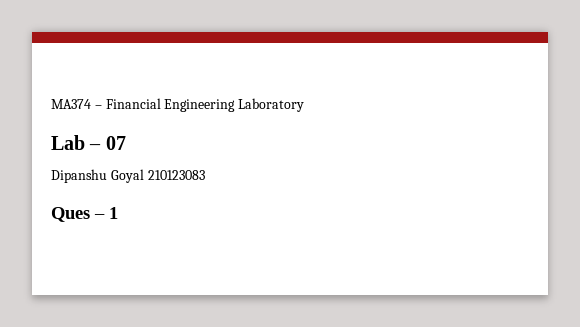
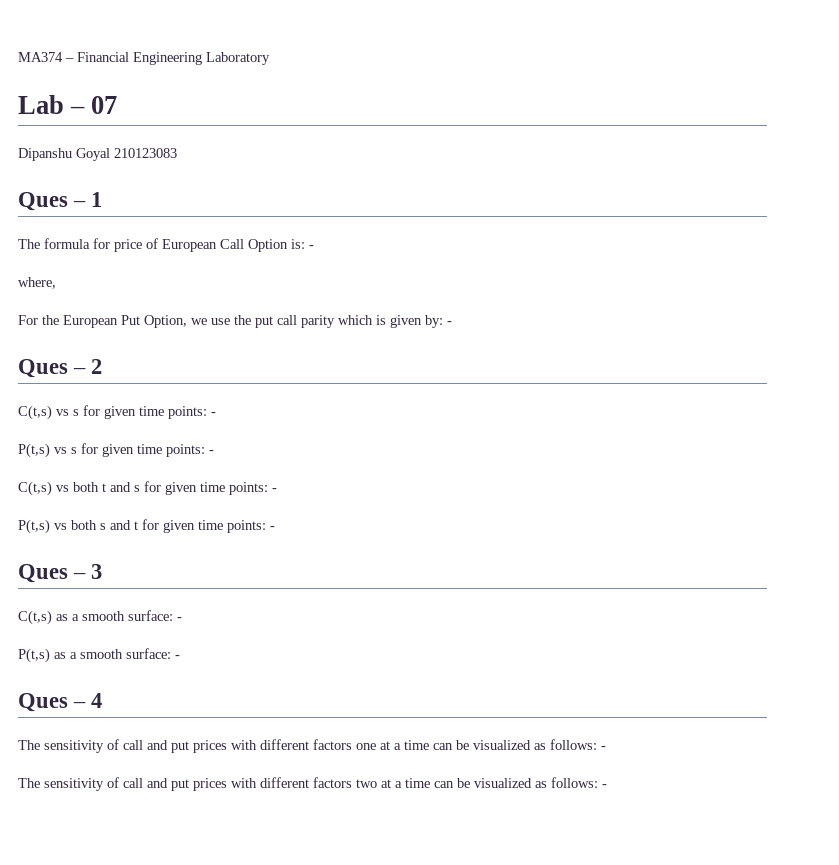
(118, 213) none -> [18,238,314,252] [18,277,56,289] [18,315,452,328] [18,359,103,378] [18,405,216,420] [18,443,214,458] [18,481,277,496] [18,519,275,534] [18,564,103,583] [18,610,182,625] [18,648,180,663] [18,693,103,712] [18,739,606,753] [18,777,607,791] // The formula for price of European Call Option is: - // where, // For the European Put Option, we use the put call parity which is given by: - // Ques – 2 // C(t,s) vs s for given time points: - // P(t,s) vs s for given time points: - // C(t,s) vs both t and s for given time points: - // P(t,s) vs both s and t for given time points: - // Ques – 3 // C(t,s) as a smooth surface: - // P(t,s) as a smooth surface: - // Ques – 4 // The sensitivity of call and put prices with different factors one at a time can be visualized as follows: - // The sensitivity of call and put prices with different factors two at a time can be visualized as follows: -

